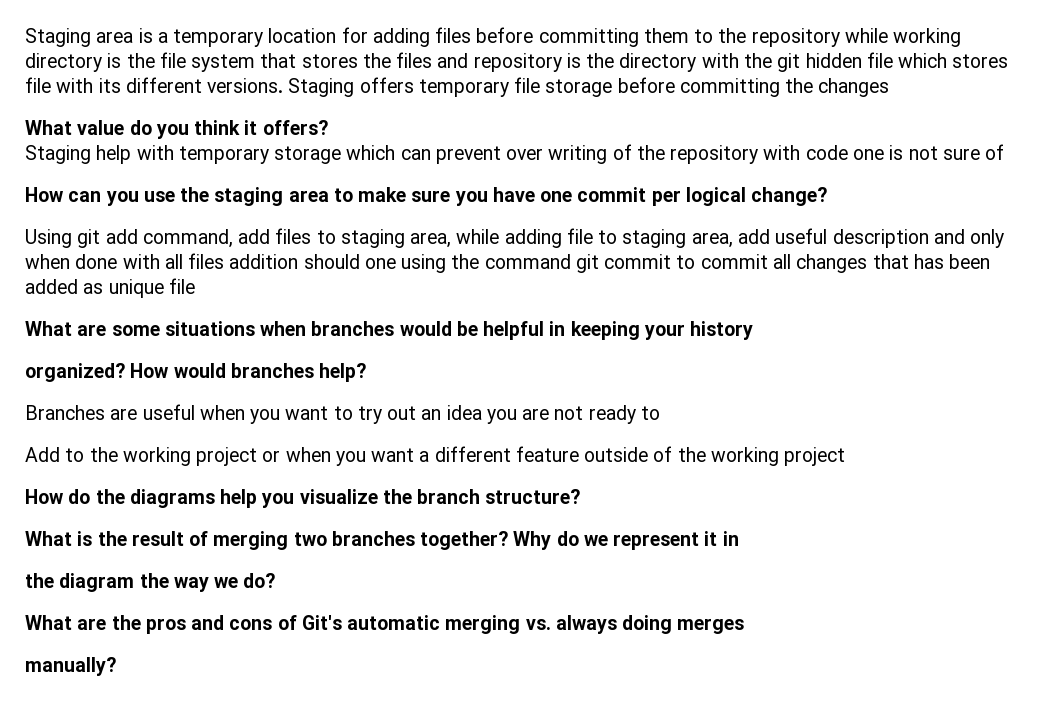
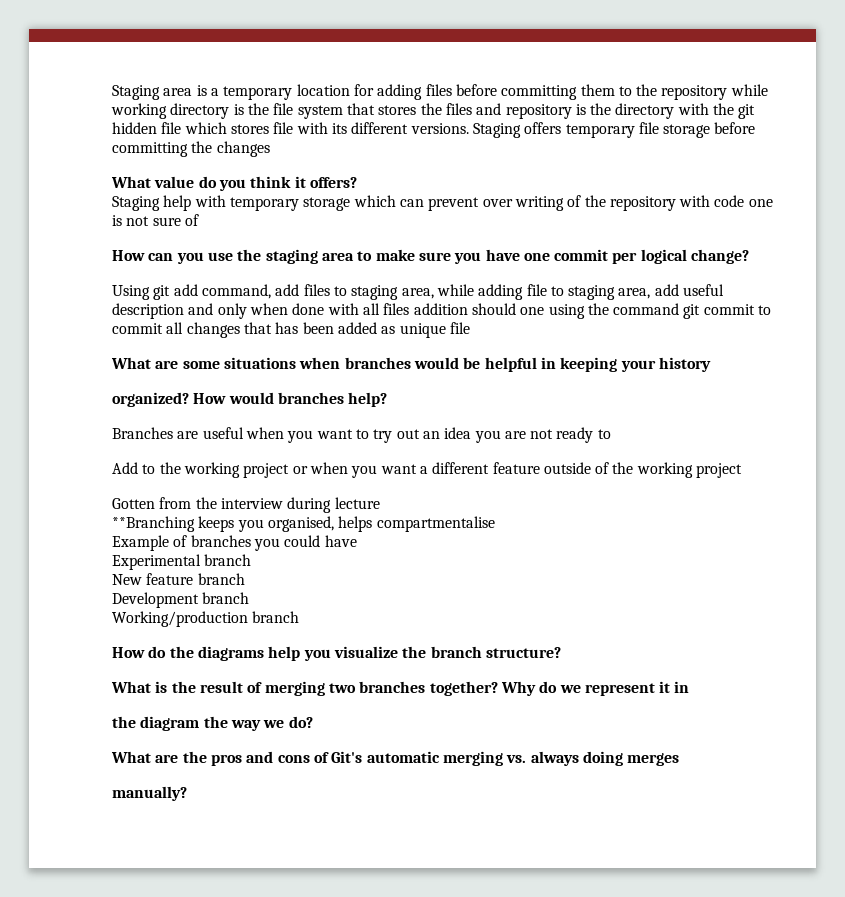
(846, 456) none -> [112,497,380,513] [112,516,495,532] [112,535,357,551] [112,554,252,570] [112,573,245,585] [112,592,250,608] [112,611,300,627] // Gotten from the interview during lecture // **Branching keeps you organised, helps compartmentalise // Example of branches you could have // Experimental branch // New feature branch // Development branch // Working/production branch

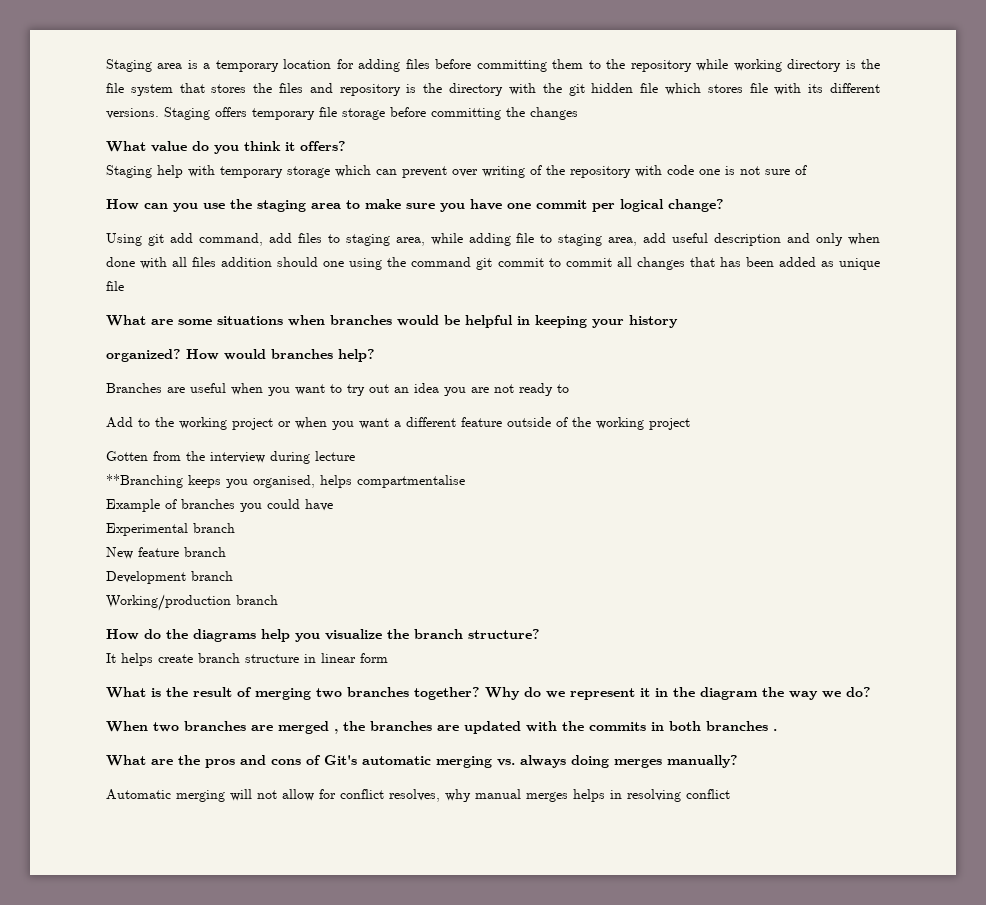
(561, 652) none -> [106,653,388,666] // It helps create branch structure in linear form
(690, 687) // -> (668, 692) none
(313, 722) none -> [106,721,777,734] // When two branches are merged , the branches are updated with the commits in both branches .
[112,786,187,801] // manually? -> [667,755,738,768] [106,789,730,802] manually? // Automatic merging will not allow for conflict resolves, why manual merges helps in resolving conflict

